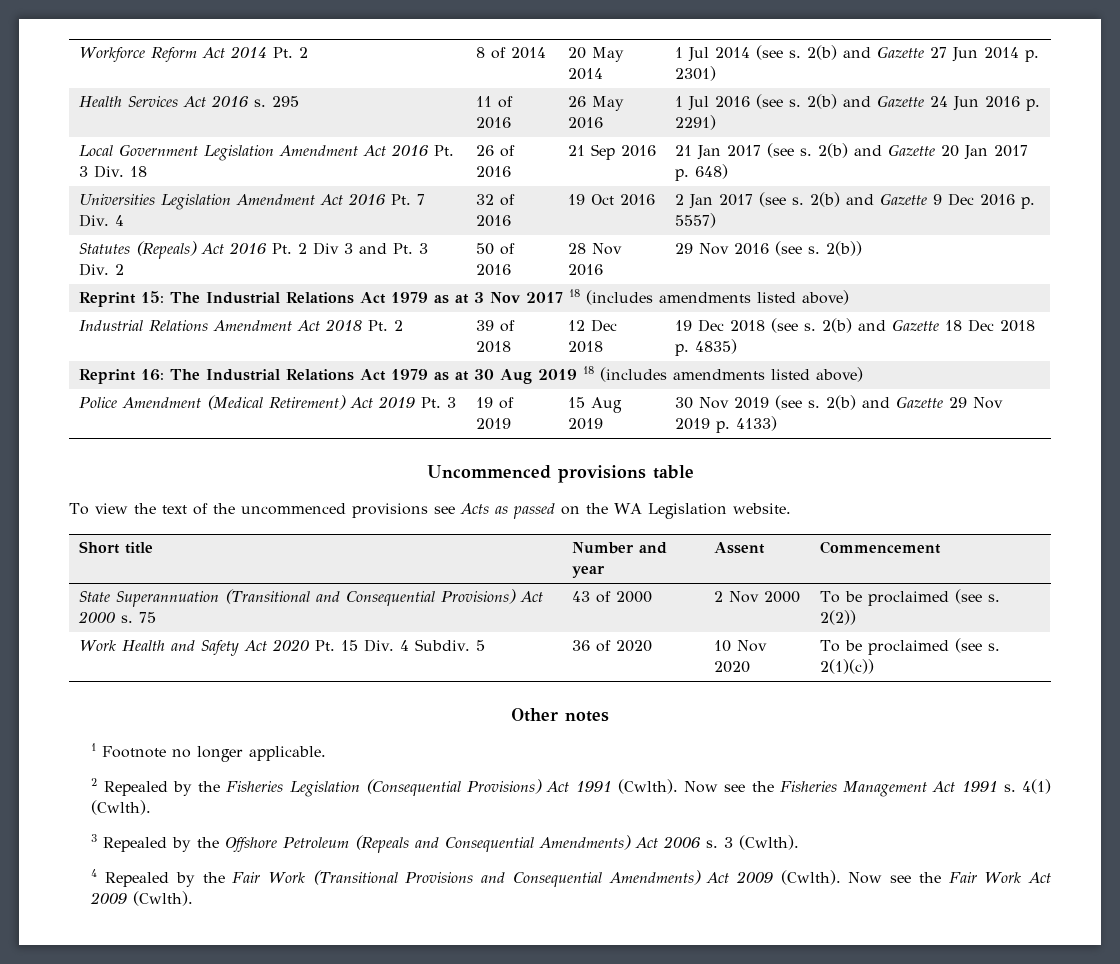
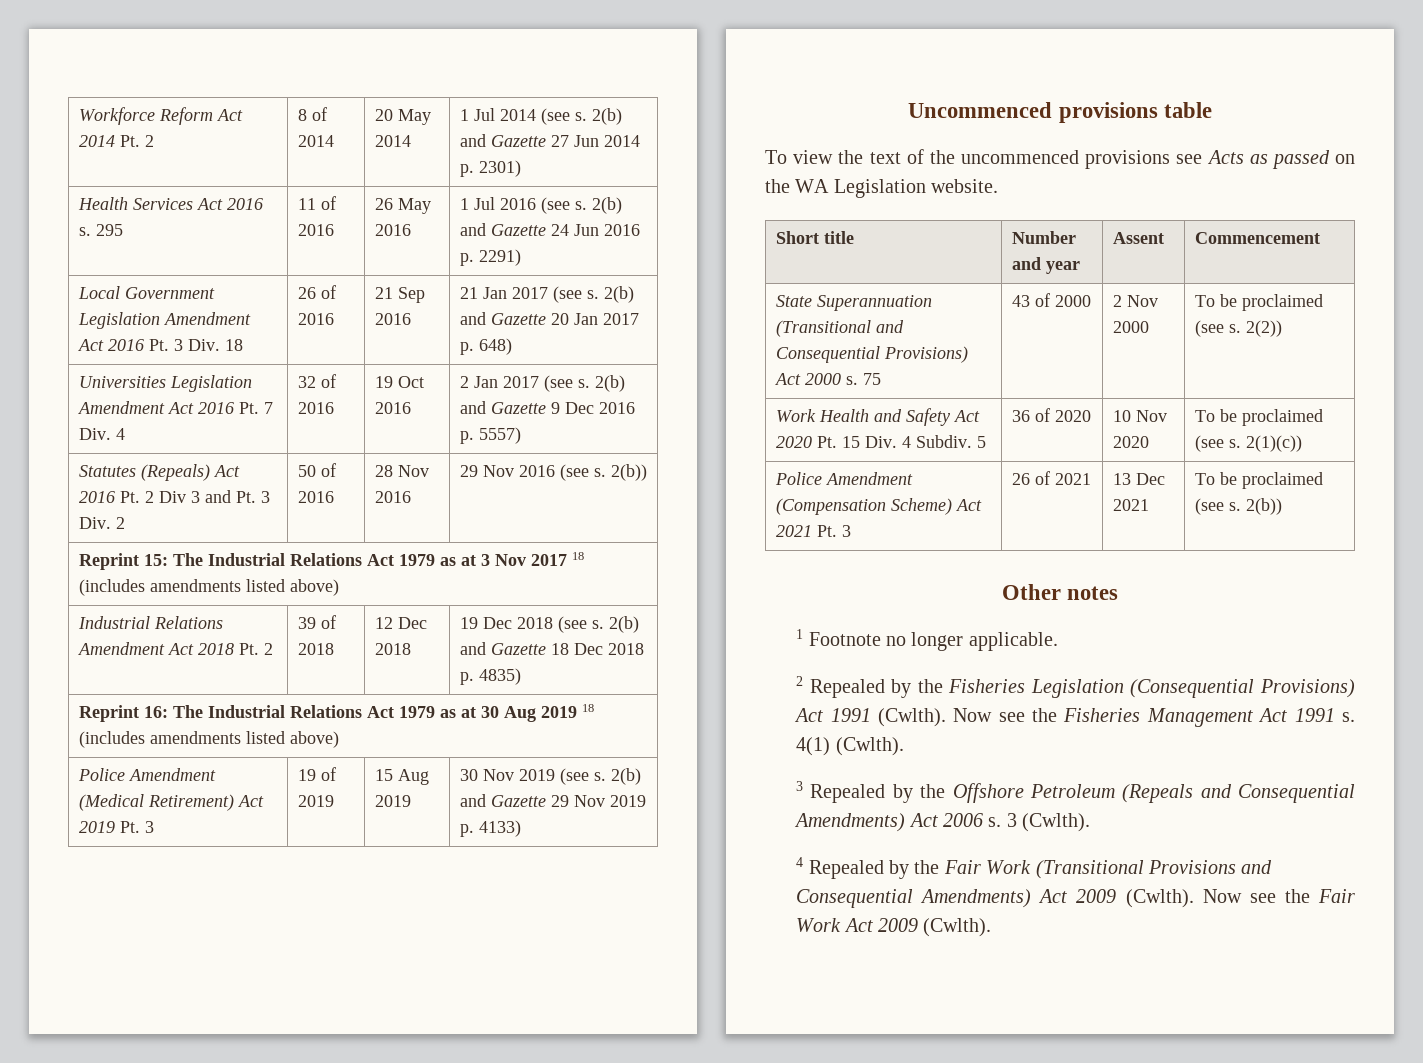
(874, 666) none -> [774,472,913,485] [775,498,982,515] [775,525,851,537] [1011,471,1091,485] [1112,473,1165,485] [1112,499,1149,511] [1194,472,1323,489] [1194,498,1282,515] // Police Amendment (Compensation Scheme) Act 2021 Pt. 3 | 26 of 2021 | 13 Dec 2021 | To be proclaimed (see s. 2(b))

